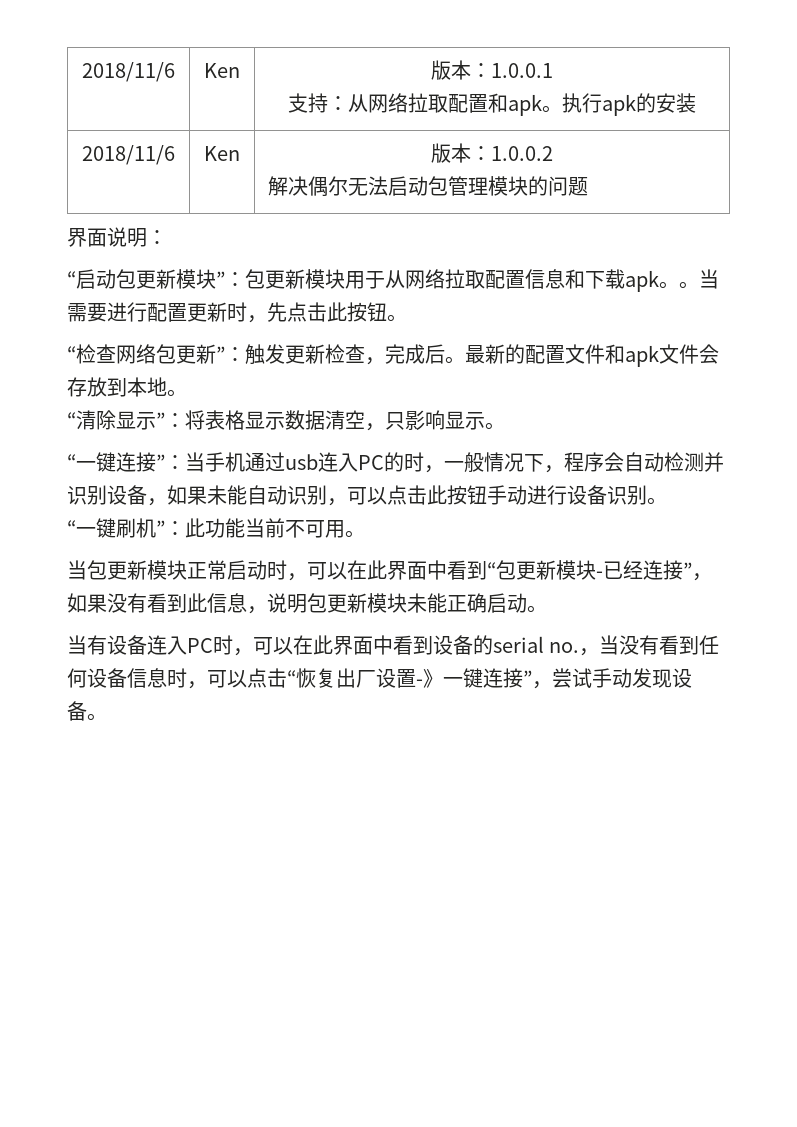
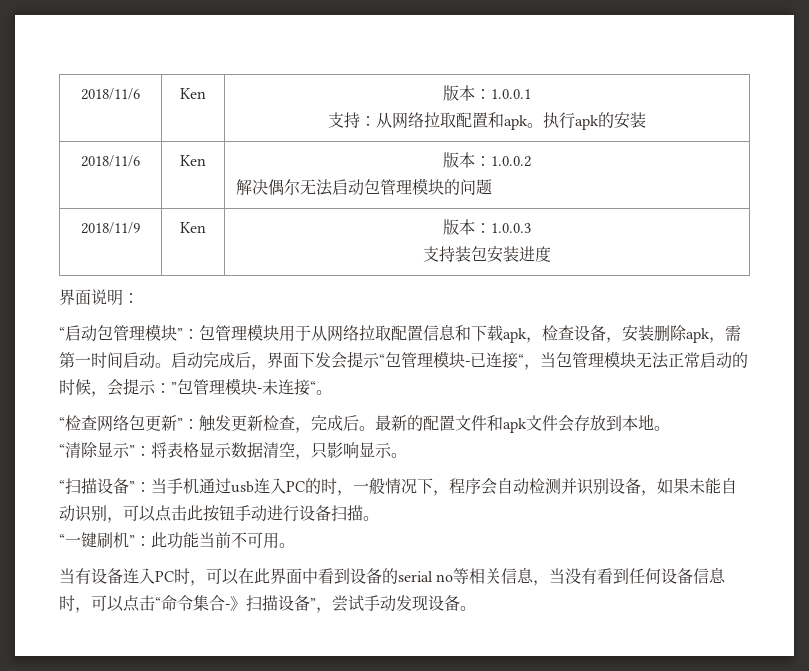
(589, 186) none -> [81,222,140,234] [180,222,206,233] [443,219,531,235] [423,246,551,263] // 2018/11/9 | Ken | 版本：1.0.0.3 // 支持装包安装进度
[136,269,176,289] 更新 -> [113,325,145,341] 管理
[265,269,305,289] 更新 -> [215,325,247,341] 管理
[659,269,719,289] [67,302,387,323] 。。当需要进行配置更新时，先点击此按钮 -> [526,325,741,343] [59,351,748,370] [59,378,316,397] ，检查设备，安装删除apk，需第一时间启动。启动完成后，界面下发会提示“包管理模块-已连接“，当包管理模块无法正常启动的时候，会提示：”包管理模块-未连接“
[76,452,156,472] 一键连接 -> [65,478,129,494] 扫描设备
[607,485,647,505] 识别 -> [331,505,363,521] 扫描
[67,560,712,581] [67,593,547,614] // 当包更新模块正常启动时，可以在此界面中看到“包更新模块-已经连接”，如果没有看到此信息，说明包更新模块未能正确启动。 -> (295, 545) none
[549,642,580,653] no. -> [436,568,535,584] no等相关信息
[296,668,523,688] 恢复出厂设置-》一键连接 -> [161,595,310,611] 命令集合-》扫描设备

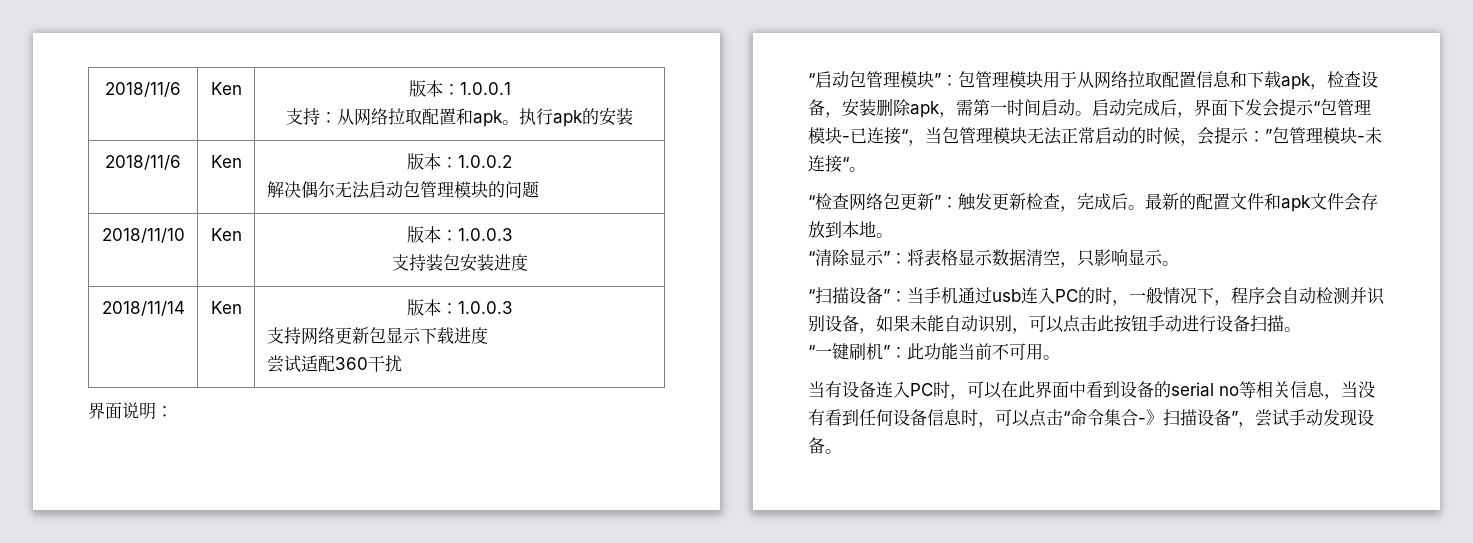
[81,222,140,234] 2018/11/9 -> [101,228,185,243] 2018/11/10
(551, 254) none -> [101,301,185,316] [210,301,242,314] [406,299,513,316] [266,327,488,345] [266,355,402,373] // 2018/11/14 | Ken | 版本：1.0.0.3 // 支持网络更新包显示下载进度 // 尝试适配360干扰

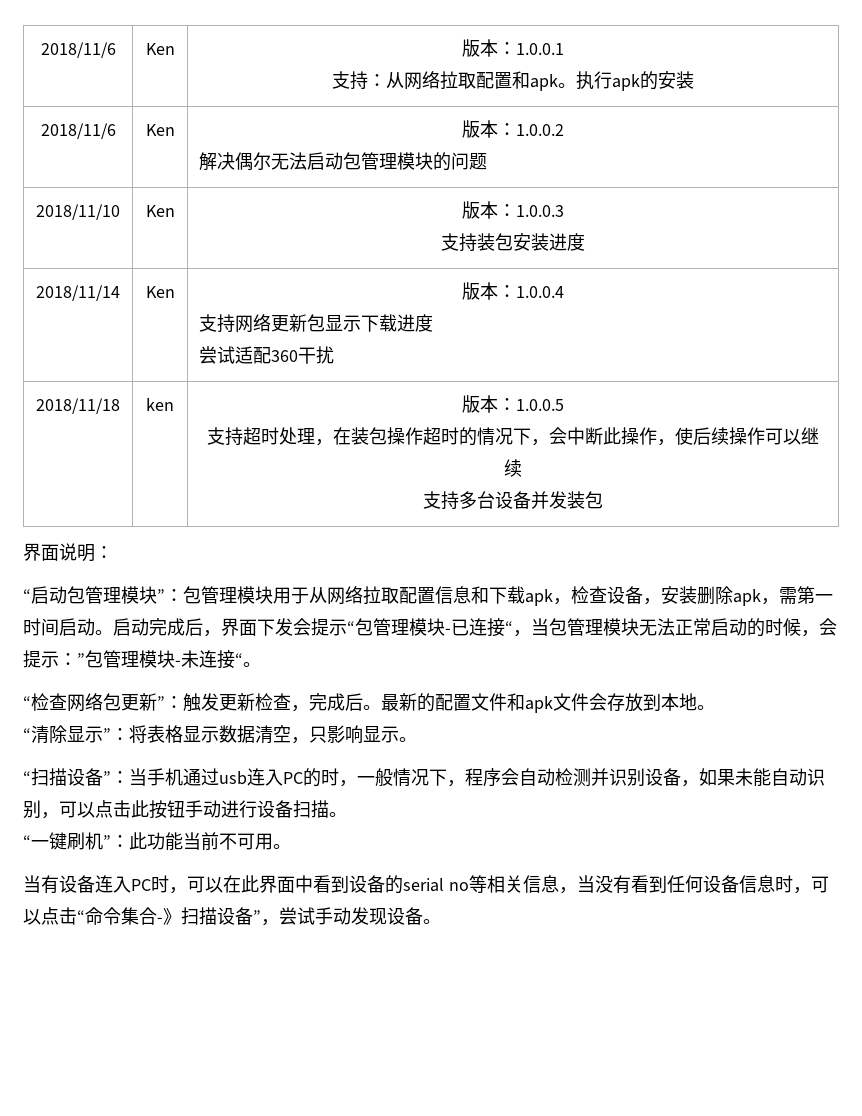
[457,301,513,314] 1.0.0.3 -> [516,286,564,298] 1.0.0.4
(402, 363) none -> [36,398,120,414] [146,398,174,411] [462,395,564,413] [207,427,819,446] [504,459,522,477] [423,491,603,510] // 2018/11/18 | ken | 版本：1.0.0.5 // 支持超时处理，在装包操作超时的情况下，会中断此操作，使后续操作可以继续 // 支持多台设备并发装包

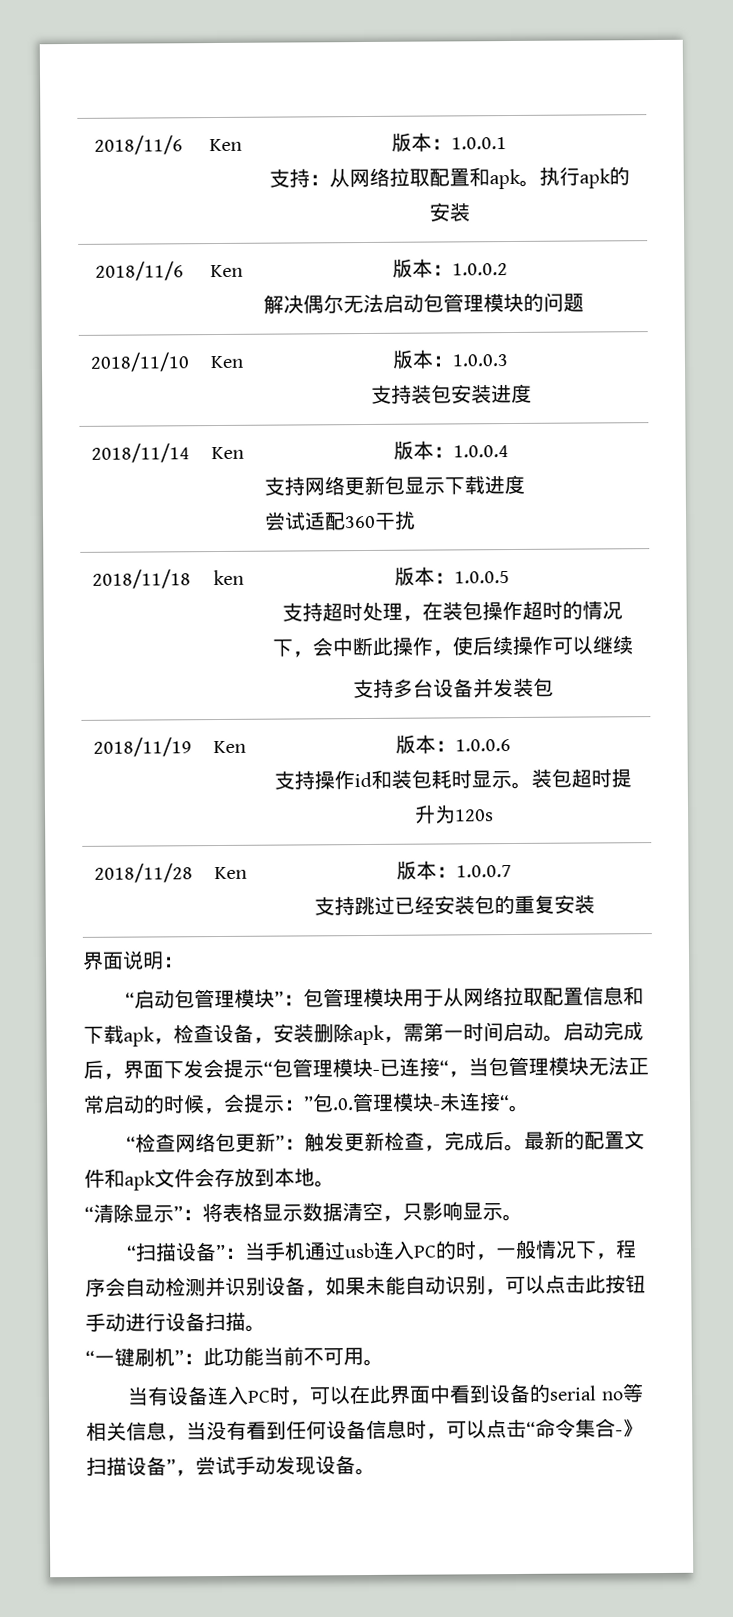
(603, 500) none -> [92,737,192,757] [212,740,246,754] [395,734,511,754] [274,768,632,790] [413,804,494,824] [93,863,193,883] [213,866,247,880] [396,860,512,880] [313,894,595,916] // 2018/11/19 | Ken | 版本：1.0.0.6 // 支持操作id和装包耗时显示。装包超时提升为120s // 2018/11/28 | Ken | 版本：1.0.0.7 // 支持跳过已经安装包的重复安装
(103, 659) none -> [332,1098,354,1111] .0.

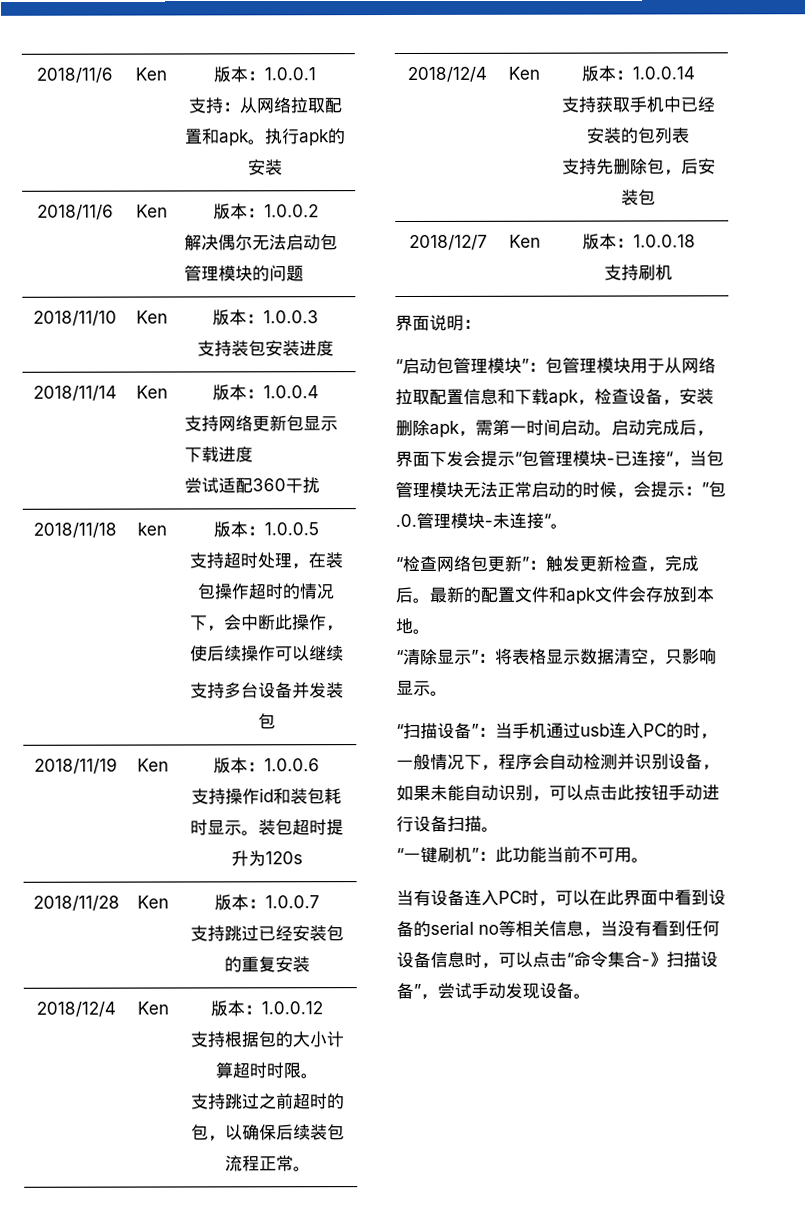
(595, 904) none -> [36,1001,116,1017] [136,1001,169,1015] [210,1000,323,1017] [189,1031,344,1048] [215,1062,318,1079] [190,1093,345,1110] [190,1124,345,1142] [224,1155,311,1172] [407,66,487,82] [507,66,540,80] [580,65,695,82] [560,96,715,113] [586,127,690,144] [561,158,716,176] [621,189,656,206] [408,234,488,250] [508,234,541,248] [581,233,696,250] [604,264,673,281] // 2018/12/4 | Ken | 版本：1.0.0.12 // 支持根据包的大小计算超时时限。 // 支持跳过之前超时的包，以确保后续装包流程正常。 // 2018/12/4 | Ken | 版本：1.0.0.14 // 支持获取手机中已经安装的包列表 // 支持先删除包，后安装包 // 2018/12/7 | Ken | 版本：1.0.0.18 // 支持刷机

